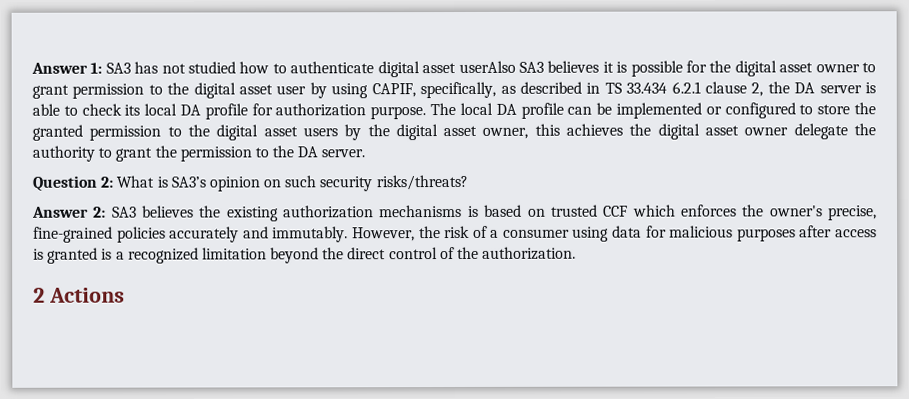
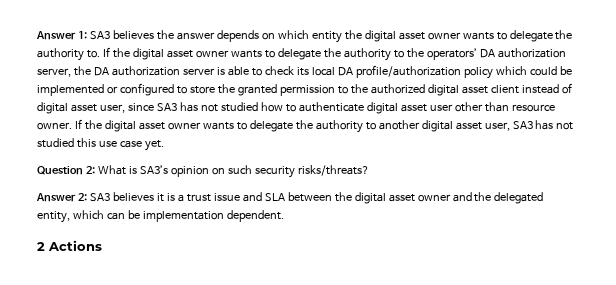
[134,60,876,78] [32,81,816,99] has not studied how to authenticate digital asset userAlso SA3 believes it is possible for the digital asset owner to grant permission to the digital asset user by using CAPIF, specifically, as described in TS 33.434 6.2.1 clause 2, the DA -> [112,30,573,43] [37,47,566,61] [37,66,180,77] believes the answer depends on which entity the digital asset owner wants to delegate the authority to. If the digital asset owner wants to delegate the authority to the operators’ DA authorization server, the DA authorization
[204,102,593,120] profile for authorization purpose. The local DA profile can -> [355,65,557,79] profile/authorization policy which could
[216,123,876,141] [32,145,366,162] digital asset users by the digital asset owner, this achieves the digital asset owner delegate the authority to grant the permission to the DA server. -> [370,83,572,96] [37,102,555,114] [37,119,574,133] [37,138,164,151] authorized digital asset client instead of digital asset user, since SA3 has not studied how to authenticate digital asset user other than resource owner. If the digital asset owner wants to delegate the authority to another digital asset user, SA3 has not studied this use case yet.
[199,204,878,222] [33,225,878,243] [33,246,577,264] the existing authorization mechanisms is based on trusted CCF which enforces the owner's precise, fine-grained policies accurately and immutably. However, the risk of a consumer using data for malicious purposes after access is granted is a recognized limitation beyond the direct control of the authorization. -> [156,192,544,204] [37,210,284,223] it is a trust issue and SLA between the digital asset owner and the delegated entity, which can be implementation dependent.

